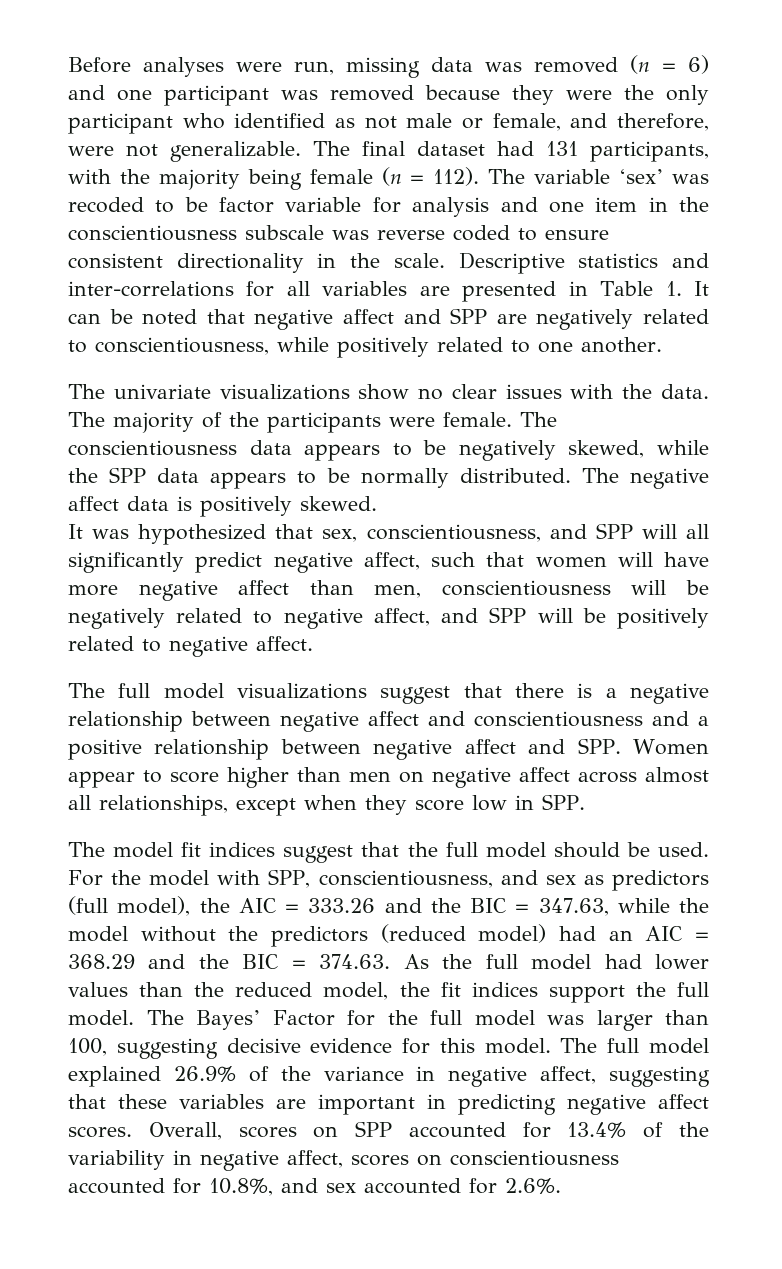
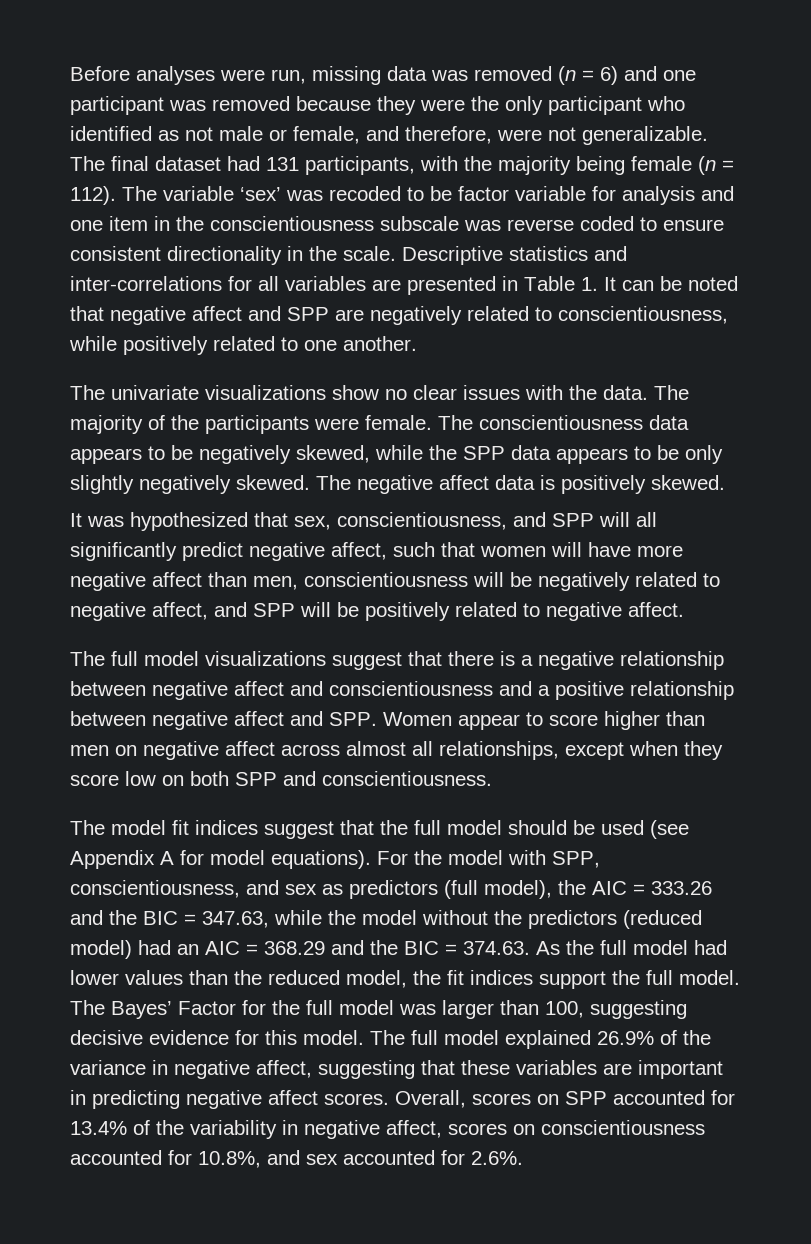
[360,468,571,488] normally distributed. -> [685,445,723,464] [70,475,310,494] only slightly negatively skewed.
[515,794,585,810] in SPP. -> [162,771,492,786] on both SPP and conscientiousness.
[658,842,709,857] used. -> [601,820,689,839] [70,850,371,869] used (see Appendix A for model equations).

